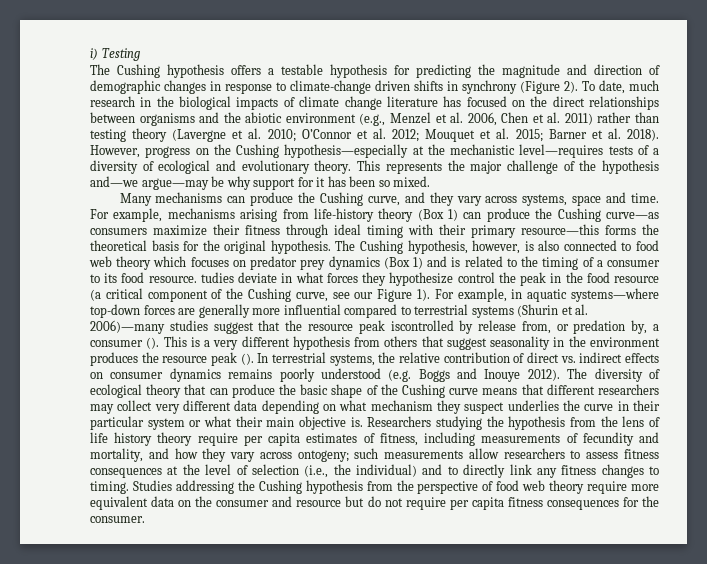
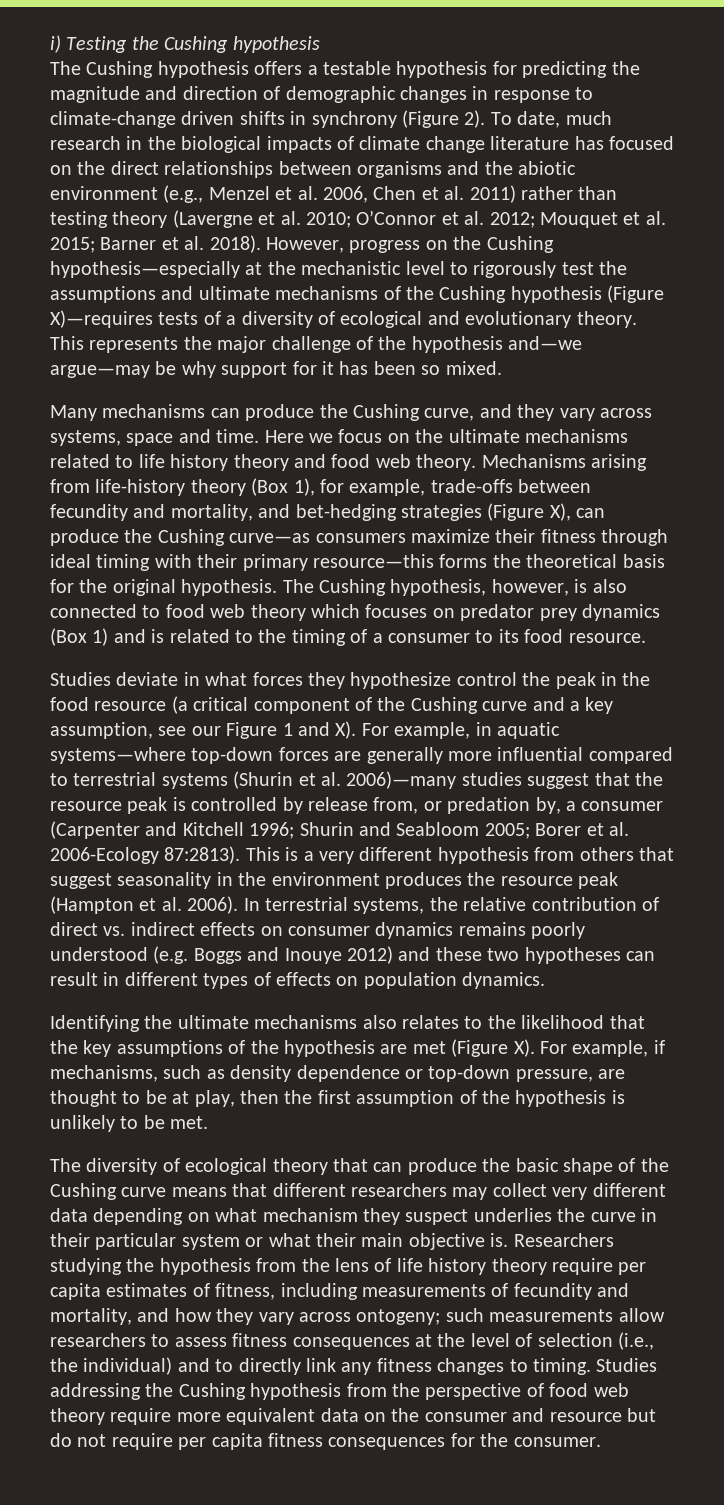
(140, 54) none -> [131,36,320,53] the Cushing hypothesis
[519,144,604,158] level—requires -> [405,261,628,278] [50,285,665,303] [50,310,153,328] level to rigorously test the assumptions and ultimate mechanisms of the Cushing hypothesis (Figure X)—requires
[90,208,235,222] For example, mechanisms -> [264,429,628,443] [50,454,586,471] Here we focus on the ultimate mechanisms related to life history theory and food web theory. Mechanisms
[448,209,459,221] 1) -> [293,478,592,496] [50,503,571,521] 1), for example, trade-offs between fecundity and mortality, and bet-hedging strategies (Figure X),
[200,272,234,283] tudies -> [50,672,111,686] // Studies
[295,289,431,302] curve, see our Figure 1). -> [482,697,614,714] [50,721,357,739] curve and a key assumption, see our Figure 1 and X).
[390,320,454,331] iscontrolled -> [172,797,278,811] is controlled
[146,337,160,349] (). -> [50,821,629,839] [50,846,241,864] (Carpenter and Kitchell 1996; Shurin and Seabloom 2005; Borer et al. 2006-Ecology 87:2813).
[240,353,254,365] (). -> [50,896,239,914] (Hampton et al. 2006).
[527,369,560,381] 2012). -> [347,946,655,964] [50,972,546,989] [50,1015,645,1032] [50,1039,665,1057] [50,1065,626,1082] [50,1090,625,1107] [50,1115,209,1132] 2012) and these two hypotheses can result in different types of effects on population dynamics. // Identifying the ultimate mechanisms also relates to the likelihood that the key assumptions of the hypothesis are met (Figure X). For example, if mechanisms, such as density dependence or top-down pressure, are thought to be at play, then the first assumption of the hypothesis is unlikely to be met. //

